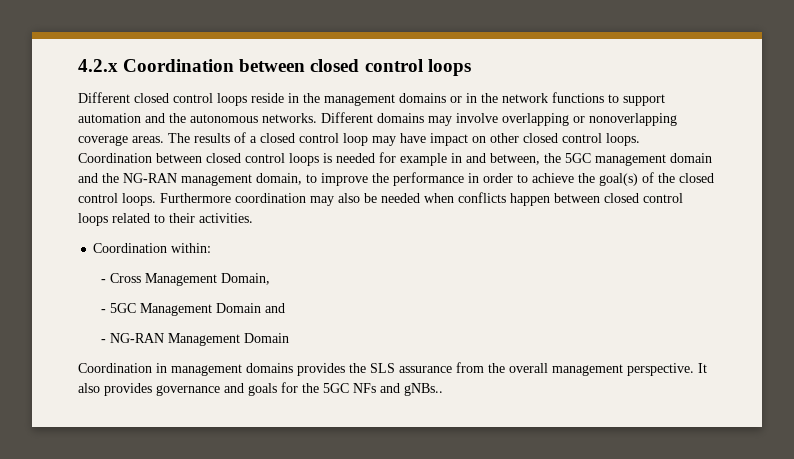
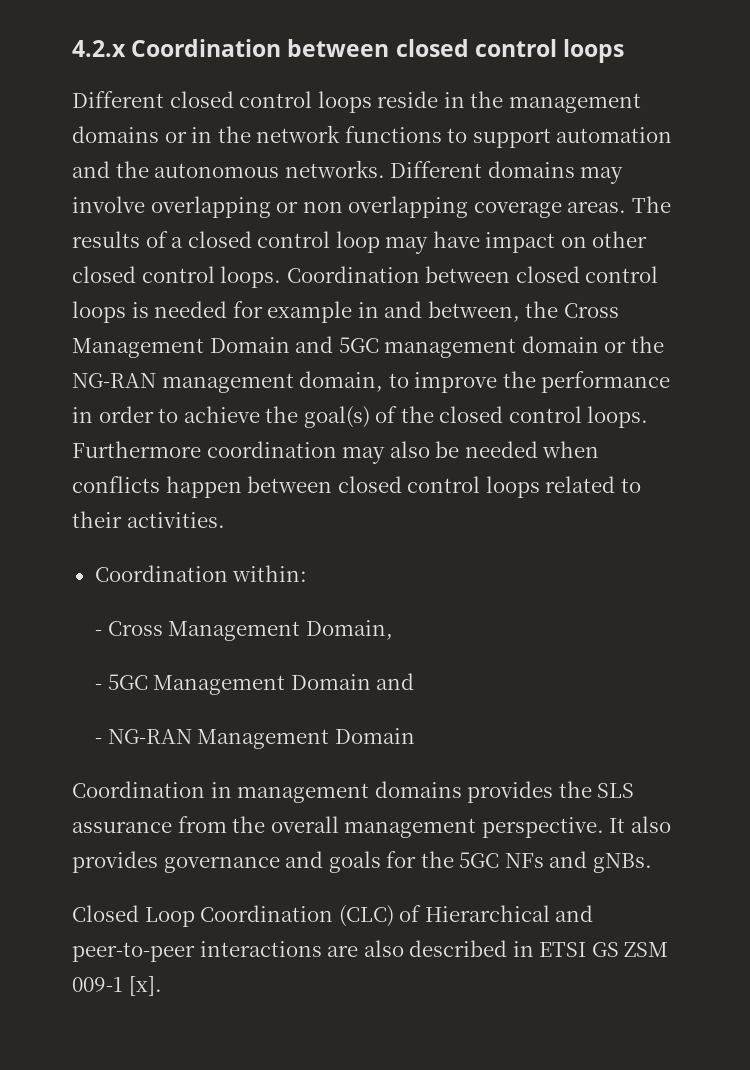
[589,113,677,126] nonoverlapping -> [302,196,469,218] non overlapping
(561, 158) none -> [563,303,619,318] [72,336,334,358] Cross Management Domain and
[78,173,98,183] and -> [604,341,627,353] or
[404,383,443,396] gNBs.. -> [592,853,652,873] [72,905,594,927] [72,940,669,962] [72,976,162,996] gNBs. // Closed Loop Coordination (CLC) of Hierarchical and peer-to-peer interactions are also described in ETSI GS ZSM 009-1 [x].

